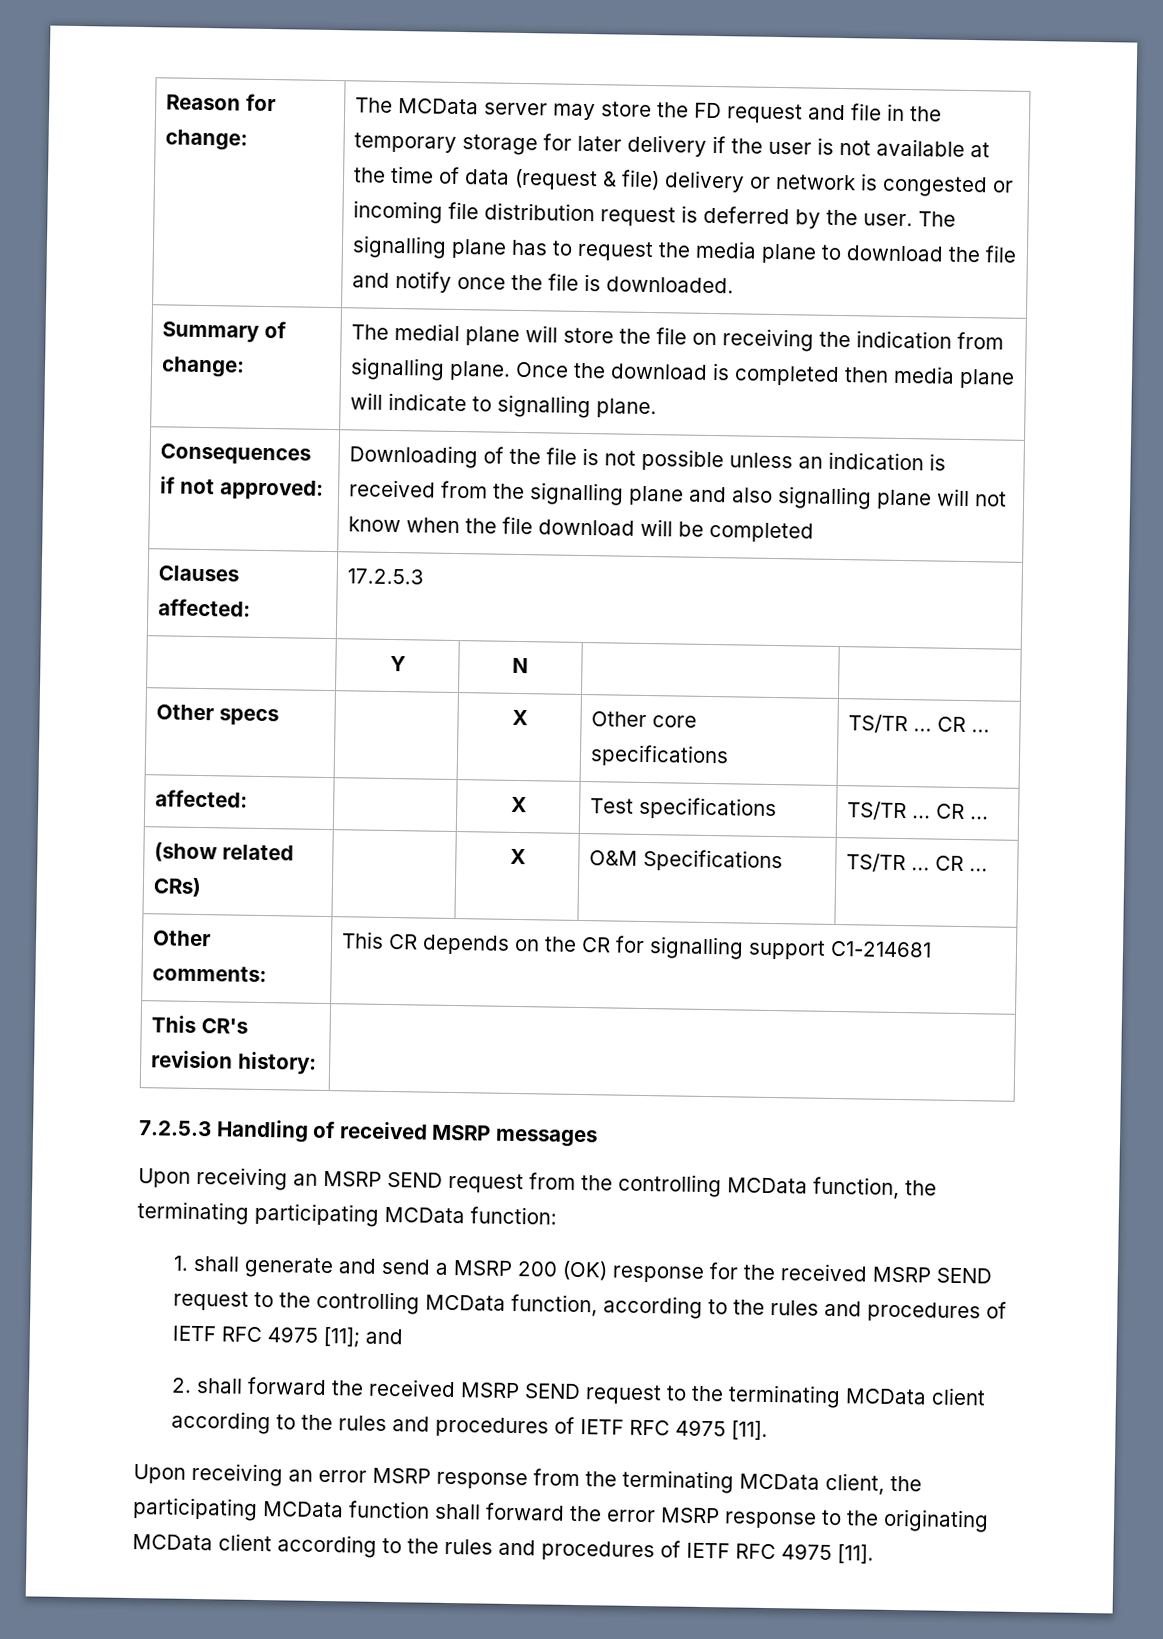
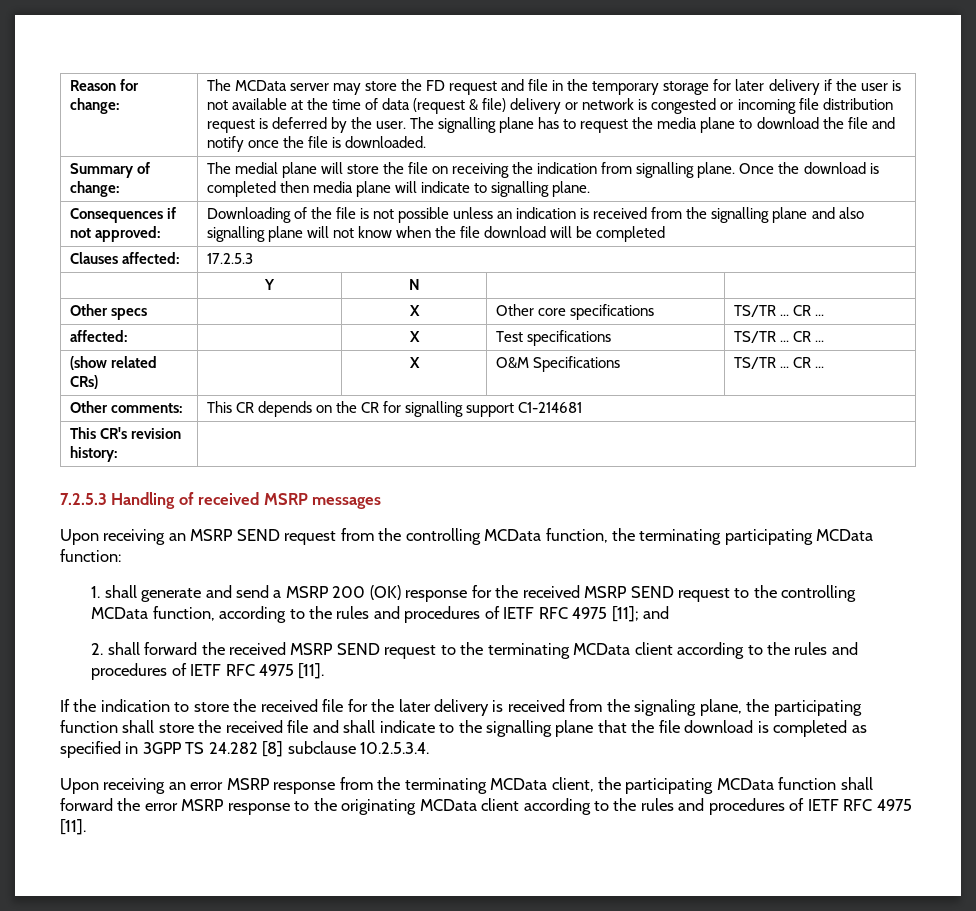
(769, 1430) none -> [60,699,862,716] [60,720,867,737] [60,741,430,758] // If the indication to store the received file for the later delivery is received from the signaling plane, the participating function shall store the received file and shall indicate to the signalling plane that the file download is completed as specified in 3GPP TS 24.282 [8] subclause 10.2.5.3.4.

